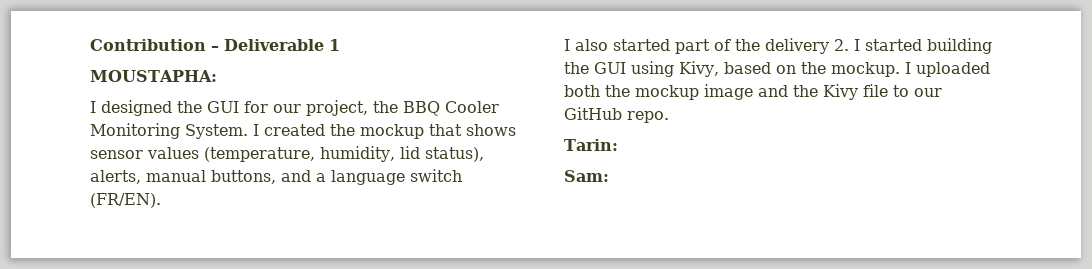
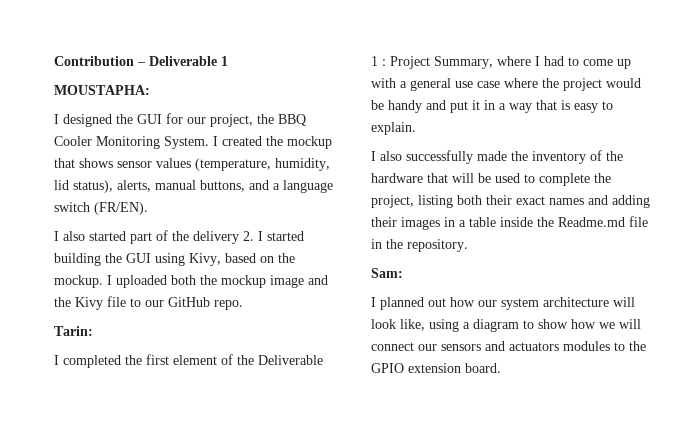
[564,170,609,182] Sam: -> [54,354,323,368] [371,56,631,69] [371,78,641,91] [371,100,613,113] [371,122,416,135] [371,150,623,164] [371,173,611,186] [371,195,650,208] [371,216,648,230] [371,239,468,252] [371,268,403,278] [371,297,635,310] [371,319,641,332] [371,341,646,351] [371,363,501,373] I completed the first element of the Deliverable 1 : Project Summary, where I had to come up with a general use case where the project would be handy and put it in a way that is easy to explain. // I also successfully made the inventory of the hardware that will be used to complete the project, listing both their exact names and adding their images in a table inside the Readme.md file in the repository. // Sam: // I planned out how our system architecture will look like, using a diagram to show how we will connect our sensors and actuators modules to the GPIO extension board.

